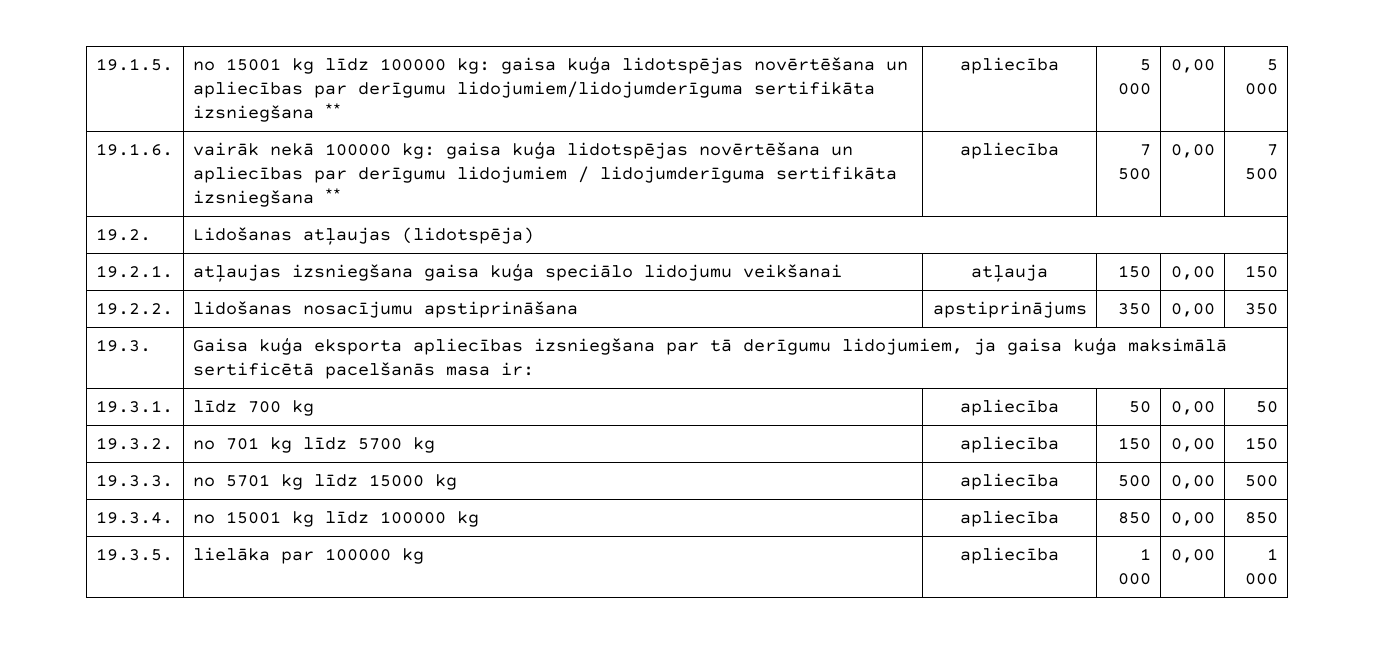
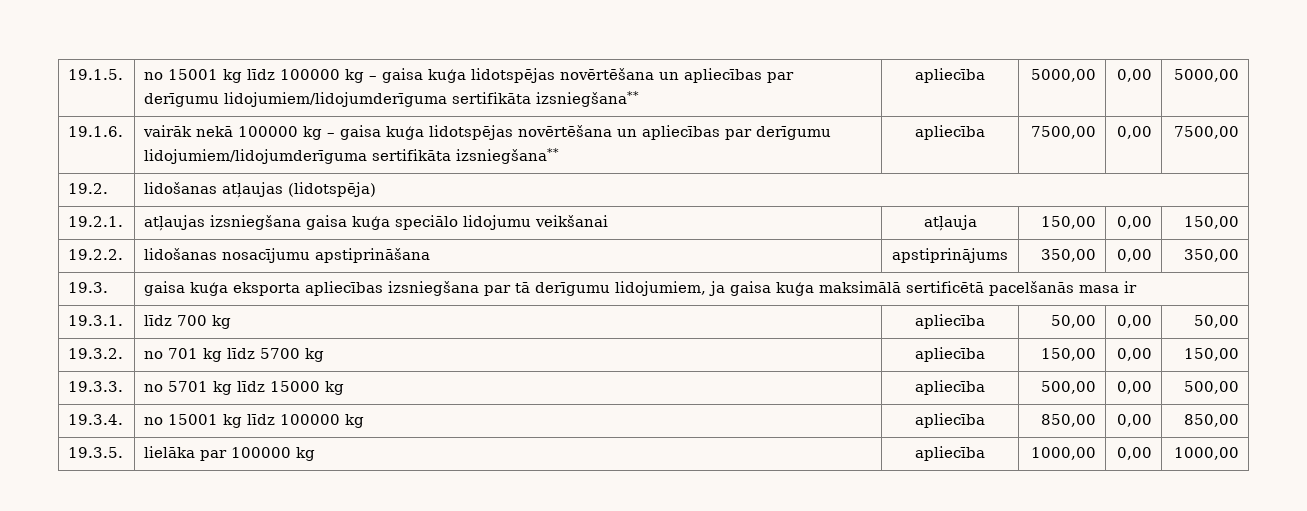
[456,58,490,74] kg: -> [345,69,378,83] kg –
[192,103,341,122] [960,57,1059,74] [1140,59,1152,71] [1118,83,1152,95] [1171,59,1216,73] [1267,59,1279,71] [1245,83,1279,95] izsniegšana ** | apliecība | 5 000 | 0,00 | 5 000 -> [536,91,640,107] [915,68,985,83] [1030,69,1096,82] [1116,69,1152,82] [1173,69,1239,82] izsniegšana** | apliecība | 5000,00 | 0,00 | 5000,00
[401,141,853,159] [192,166,897,183] [192,188,341,207] [960,142,1059,159] [1140,144,1152,156] [1118,168,1152,180] [1171,144,1216,158] [1267,144,1279,156] [1245,168,1279,180] kg: gaisa kuģa lidotspējas novērtēšana un apliecības par derīgumu lidojumiem / lidojumderīguma sertifikāta izsniegšana ** | apliecība | 7 500 | 0,00 | 7 500 -> [303,125,832,140] [144,148,560,164] [915,125,985,140] [1030,126,1096,139] [1116,126,1152,139] [1173,126,1239,139] kg – gaisa kuģa lidotspējas novērtēšana un apliecības par derīgumu lidojumiem/lidojumderīguma sertifikāta izsniegšana** | apliecība | 7500,00 | 0,00 | 7500,00
[192,227,292,241] Lidošanas -> [144,182,218,194] lidošanas
[1118,265,1152,278] [1171,266,1216,280] [1245,265,1279,278] 150 | 0,00 | 150 -> [1040,216,1096,229] [1116,216,1152,229] [1183,216,1239,229] 150,00 | 0,00 | 150,00
[1118,303,1152,315] [1171,303,1216,317] [1245,303,1279,315] 350 | 0,00 | 350 -> [1040,249,1096,262] [1116,249,1152,262] [1183,249,1239,262] 350,00 | 0,00 | 350,00
[192,338,248,352] Gaisa -> [144,281,186,296] gaisa
[500,362,534,376] ir: -> [1124,281,1138,293] ir
[1129,401,1152,413] [1171,401,1216,415] [1256,401,1279,413] 50 | 0,00 | 50 -> [1050,315,1096,328] [1116,315,1152,328] [1193,315,1239,328] 50,00 | 0,00 | 50,00
[1118,437,1152,450] [1171,438,1216,452] [1245,437,1279,450] 150 | 0,00 | 150 -> [1040,348,1096,361] [1116,348,1152,361] [1183,348,1239,361] 150,00 | 0,00 | 150,00
[1118,475,1152,487] [1171,475,1216,489] [1245,475,1279,487] 500 | 0,00 | 500 -> [1040,381,1096,394] [1116,381,1152,394] [1183,381,1239,394] 500,00 | 0,00 | 500,00
[1118,512,1152,524] [1171,512,1216,526] [1245,512,1279,524] 850 | 0,00 | 850 -> [1040,414,1096,427] [1116,414,1152,427] [1183,414,1239,427] 850,00 | 0,00 | 850,00
[1140,548,1152,560] [1118,573,1152,585] [1171,549,1216,563] [1267,548,1279,560] [1245,573,1279,585] 1 000 | 0,00 | 1 000 -> [1030,447,1096,460] [1116,447,1152,460] [1173,447,1239,460] 1000,00 | 0,00 | 1000,00

